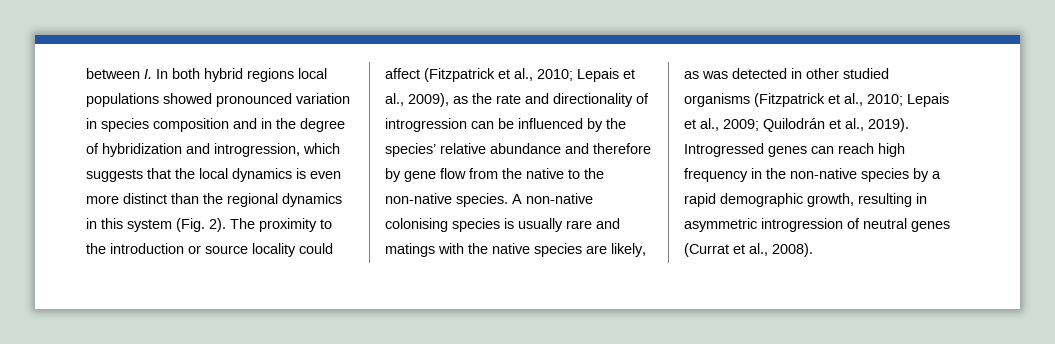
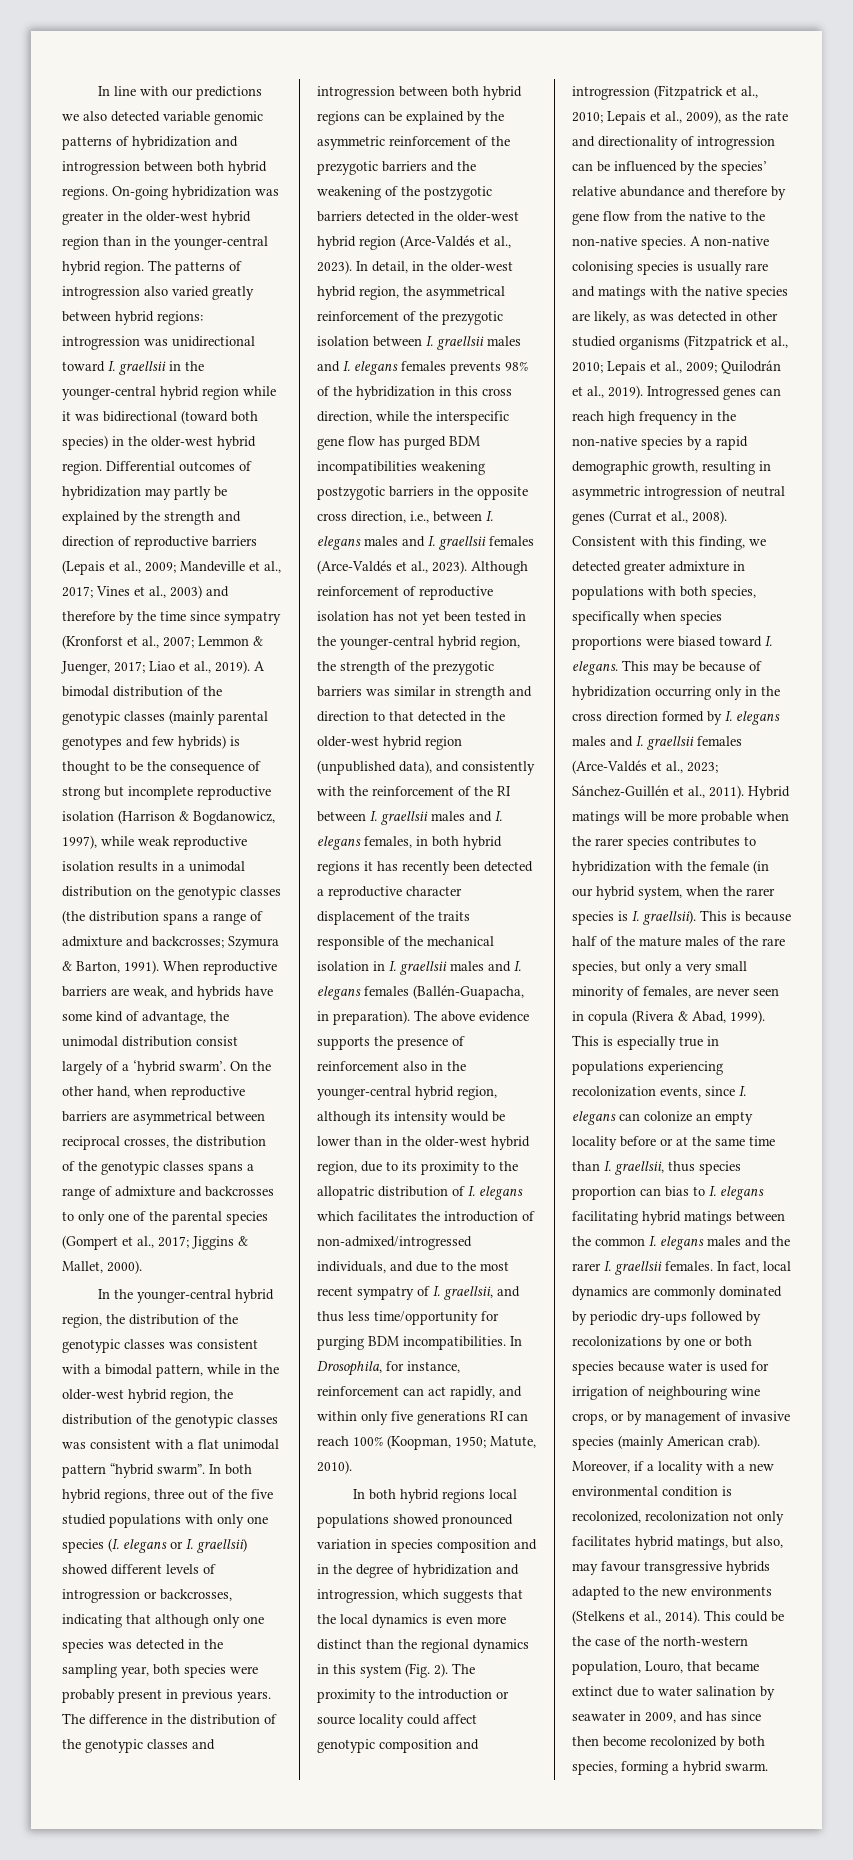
[86,68,152,79] between I. -> [97,86,262,100] [62,111,263,125] [62,136,238,150] [62,161,267,175] [62,186,279,200] [62,211,251,225] [62,236,268,250] [62,260,242,275] [62,286,254,300] [62,311,203,325] [62,336,255,350] [62,361,204,375] [62,386,276,400] [62,410,258,424] [62,435,256,450] [62,461,252,475] [62,486,227,500] [62,511,241,525] [62,536,257,550] [62,560,281,575] [62,585,229,599] [62,611,281,625] [62,635,263,649] [61,660,265,675] [62,686,222,697] [62,710,268,725] [62,735,240,750] [62,761,261,775] [62,786,271,800] [62,810,275,825] [62,835,247,850] [62,861,245,872] [62,886,281,900] [62,910,263,925] [62,936,279,950] [62,960,277,975] [62,986,273,1000] [62,1011,229,1025] [62,1036,238,1047] [62,1060,271,1075] [62,1086,245,1100] [62,1111,265,1125] [62,1136,266,1150] [62,1161,254,1175] [62,1186,274,1200] [62,1211,268,1225] [62,1235,248,1250] [62,1260,142,1274] [97,1289,274,1303] [62,1314,238,1328] [62,1339,258,1353] [62,1364,279,1378] [62,1389,233,1403] [62,1414,278,1428] [62,1439,279,1450] [62,1463,252,1478] [62,1489,273,1503] [62,1514,268,1528] [62,1538,247,1553] [62,1564,216,1575] [62,1589,232,1603] [62,1614,264,1628] [62,1639,223,1653] [62,1664,258,1678] [62,1689,271,1703] [62,1713,277,1725] [62,1739,215,1753] [317,86,522,100] [317,111,504,125] [317,136,510,150] [317,161,476,175] [317,186,492,200] [317,211,519,222] [317,235,511,250] [317,260,513,274] [317,286,505,300] [317,311,503,325] [317,336,521,350] [317,361,528,375] [317,386,512,400] [317,411,509,425] [317,436,480,450] [317,461,485,475] [317,486,528,500] [317,511,493,523] [317,536,534,550] [317,560,528,575] [317,586,493,600] [317,611,526,625] [317,636,520,650] [317,661,494,675] [317,686,532,700] [317,711,505,722] [317,736,462,750] [317,760,535,775] [317,786,511,796] [317,811,502,825] [317,836,502,850] [317,861,533,875] [317,886,462,900] [317,911,470,925] [317,936,494,950] [317,961,521,975] [317,985,524,1000] [317,1010,529,1025] [317,1036,465,1050] [317,1061,466,1071] [317,1086,497,1100] [317,1111,505,1125] [317,1136,530,1150] [317,1161,518,1175] [317,1186,523,1200] [317,1211,535,1222] [317,1236,472,1250] [317,1261,509,1273] [317,1286,520,1300] [317,1311,499,1325] [317,1336,522,1350] [317,1361,460,1376] [317,1386,522,1400] [317,1411,528,1425] [317,1435,536,1450] [317,1460,352,1474] In line with our predictions we also detected variable genomic patterns of hybridization and introgression between both hybrid regions. On-going hybridization was greater in the older-west hybrid region than in the younger-central hybrid region. The patterns of introgression also varied greatly between hybrid regions: introgression was unidirectional toward I. graellsii in the younger-central hybrid region while it was bidirectional (toward both species) in the older-west hybrid region. Differential outcomes of hybridization may partly be explained by the strength and direction of reproductive barriers (Lepais et al., 2009; Mandeville et al., 2017; Vines et al., 2003) and therefore by the time since sympatry (Kronforst et al., 2007; Lemmon & Juenger, 2017; Liao et al., 2019). A bimodal distribution of the genotypic classes (mainly parental genotypes and few hybrids) is thought to be the consequence of strong but incomplete reproductive isolation (Harrison & Bogdanowicz, 1997), while weak reproductive isolation results in a unimodal distribution on the genotypic classes (the distribution spans a range of admixture and backcrosses; Szymura & Barton, 1991). When reproductive barriers are weak, and hybrids have some kind of advantage, the unimodal distribution consist largely of a ‘hybrid swarm’. On the other hand, when reproductive barriers are asymmetrical between reciprocal crosses, the distribution of the genotypic classes spans a range of admixture and backcrosses to only one of the parental species (Gompert et al., 2017; Jiggins & Mallet, 2000). // In the younger-central hybrid region, the distribution of the genotypic classes was consistent with a bimodal pattern, while in the older-west hybrid region, the distribution of the genotypic classes was consistent with a flat unimodal pattern “hybrid swarm”. In both hybrid regions, three out of the five studied populations with only one species (I. elegans or I. graellsii) showed different levels of introgression or backcrosses, indicating that although only one species was detected in the sampling year, both species were probably present in previous years. The difference in the distribution of the genotypic classes and introgression between both hybrid regions can be explained by the asymmetric reinforcement of the prezygotic barriers and the weakening of the postzygotic barriers detected in the older-west hybrid region (Arce-Valdés et al., 2023). In detail, in the older-west hybrid region, the asymmetrical reinforcement of the prezygotic isolation between I. graellsii males and I. elegans females prevents 98% of the hybridization in this cross direction, while the interspecific gene flow has purged BDM incompatibilities weakening postzygotic barriers in the opposite cross direction, i.e., between I. elegans males and I. graellsii females (Arce-Valdés et al., 2023). Although reinforcement of reproductive isolation has not yet been tested in the younger-central hybrid region, the strength of the prezygotic barriers was similar in strength and direction to that detected in the older-west hybrid region (unpublished data), and consistently with the reinforcement of the RI between I. graellsii males and I. elegans females, in both hybrid regions it has recently been detected a reproductive character displacement of the traits responsible of the mechanical isolation in I. graellsii males and I. elegans females (Ballén-Guapacha, in preparation). The above evidence supports the presence of reinforcement also in the younger-central hybrid region, although its intensity would be lower than in the older-west hybrid region, due to its proximity to the allopatric distribution of I. elegans which facilitates the introduction of non-admixed/introgressed individuals, and due to the most recent sympatry of I. graellsii, and thus less time/opportunity for purging BDM incompatibilities. In Drosophila, for instance, reinforcement can act rapidly, and within only five generations RI can reach 100% (Koopman, 1950; Matute, 2010). //
(420, 73) none -> [317,1739,479,1753] [572,86,650,100] genotypic composition and introgression
(813, 250) none -> [572,536,766,550] [572,561,745,575] [572,586,756,600] [572,611,722,625] [572,636,772,650] [572,660,762,675] [572,686,780,700] [572,711,780,725] [572,736,742,750] [572,760,718,774] [572,785,790,800] [572,811,789,825] [572,836,756,850] [572,860,769,875] [572,886,775,900] [572,910,791,925] [572,936,785,947] [572,961,747,975] [572,986,779,1000] [572,1010,765,1025] [572,1035,719,1050] [572,1061,723,1075] [572,1086,746,1098] [572,1111,753,1125] [572,1136,775,1150] [572,1161,741,1175] [572,1186,764,1200] [572,1211,785,1225] [572,1236,790,1250] [572,1261,791,1275] [572,1286,782,1300] [572,1311,761,1325] [572,1336,752,1350] [572,1361,769,1375] [572,1386,760,1400] [572,1411,790,1425] [572,1435,760,1450] [572,1461,774,1475] [572,1486,732,1497] [572,1511,784,1525] [572,1536,783,1550] [572,1561,770,1575] [572,1586,772,1600] [572,1610,784,1624] [572,1636,748,1646] [572,1661,759,1675] [572,1686,775,1700] [572,1711,761,1723] [572,1736,765,1750] [572,1761,768,1775] Consistent with this finding, we detected greater admixture in populations with both species, specifically when species proportions were biased toward I. elegans. This may be because of hybridization occurring only in the cross direction formed by I. elegans males and I. graellsii females (Arce-Valdés et al., 2023; Sánchez-Guillén et al., 2011). Hybrid matings will be more probable when the rarer species contributes to hybridization with the female (in our hybrid system, when the rarer species is I. graellsii). This is because half of the mature males of the rare species, but only a very small minority of females, are never seen in copula (Rivera & Abad, 1999). This is especially true in populations experiencing recolonization events, since I. elegans can colonize an empty locality before or at the same time than I. graellsii, thus species proportion can bias to I. elegans facilitating hybrid matings between the common I. elegans males and the rarer I. graellsii females. In fact, local dynamics are commonly dominated by periodic dry-ups followed by recolonizations by one or both species because water is used for irrigation of neighbouring wine crops, or by management of invasive species (mainly American crab). Moreover, if a locality with a new environmental condition is recolonized, recolonization not only facilitates hybrid matings, but also, may favour transgressive hybrids adapted to the new environments (Stelkens et al., 2014). This could be the case of the north-western population, Louro, that became extinct due to water salination by seawater in 2009, and has since then become recolonized by both species, forming a hybrid swarm.

